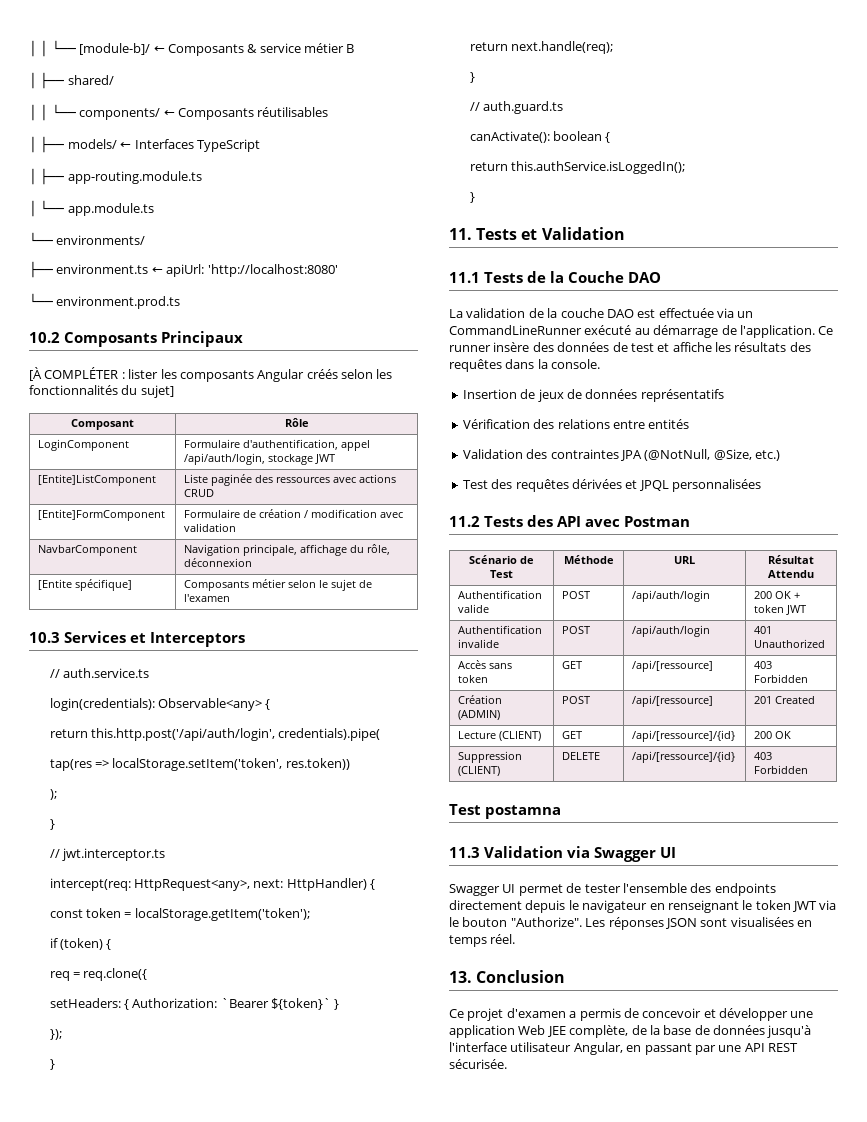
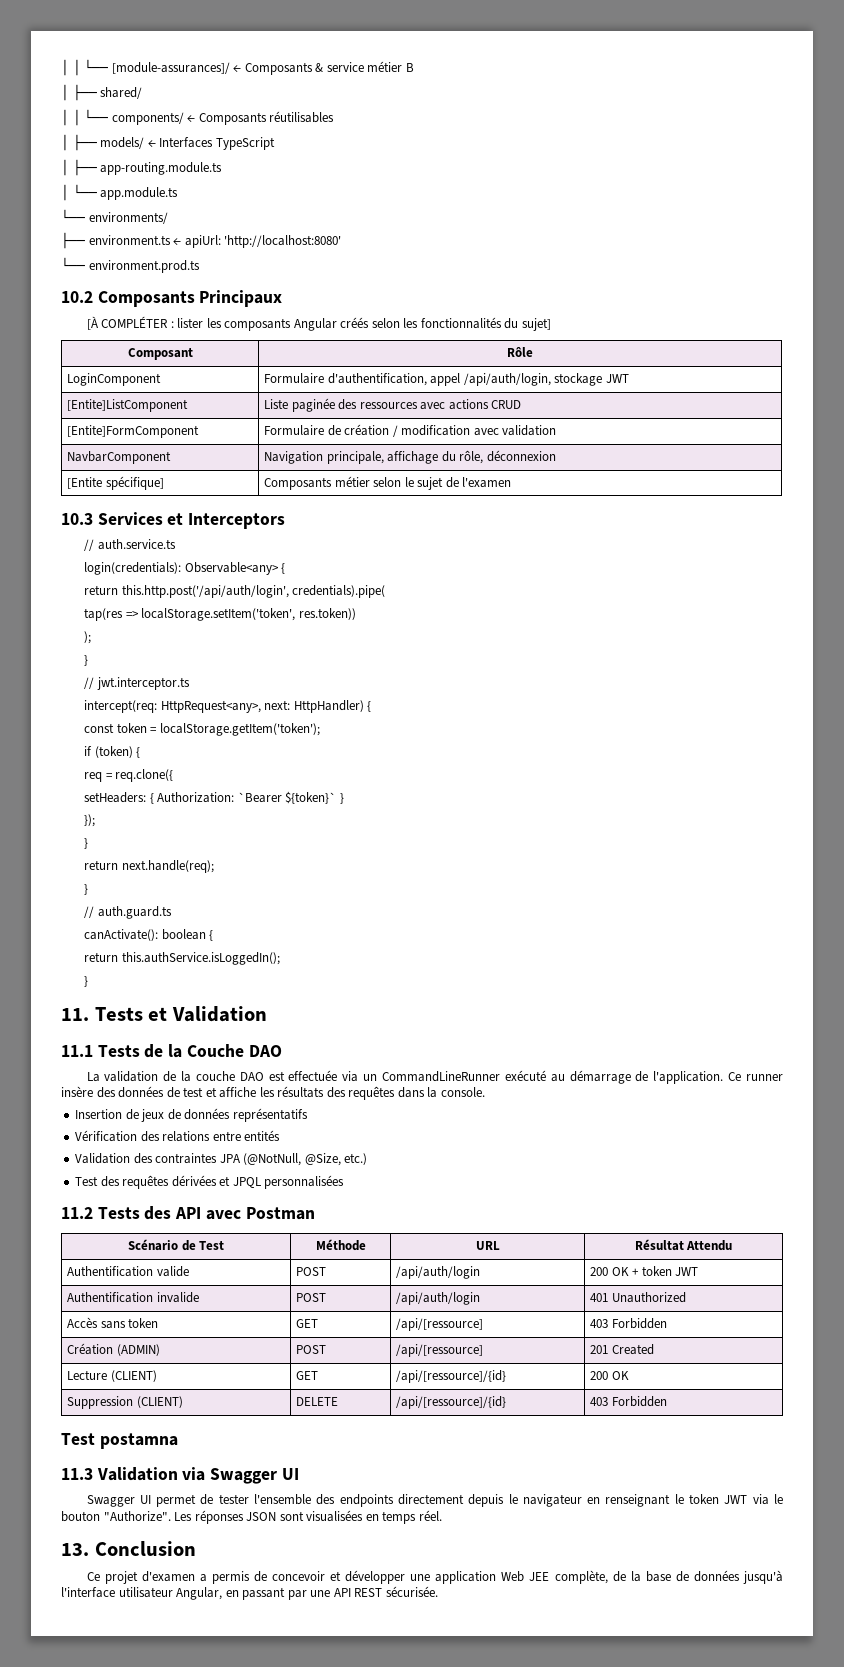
[29,40,151,57] │ │ └── [module-b]/ -> [61,59,230,76] │ │ └── [module-assurances]/

